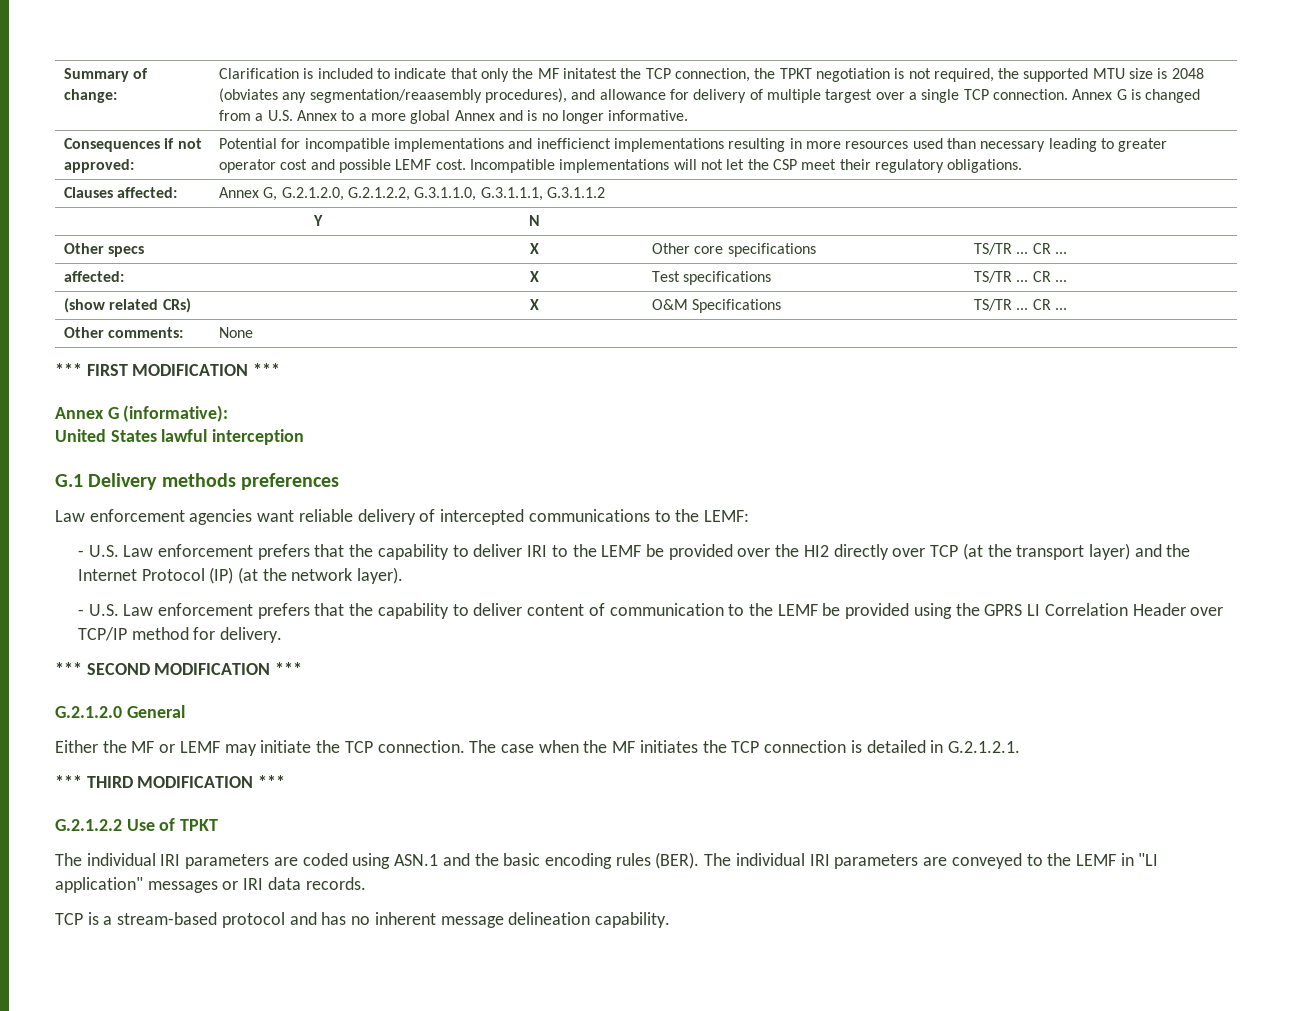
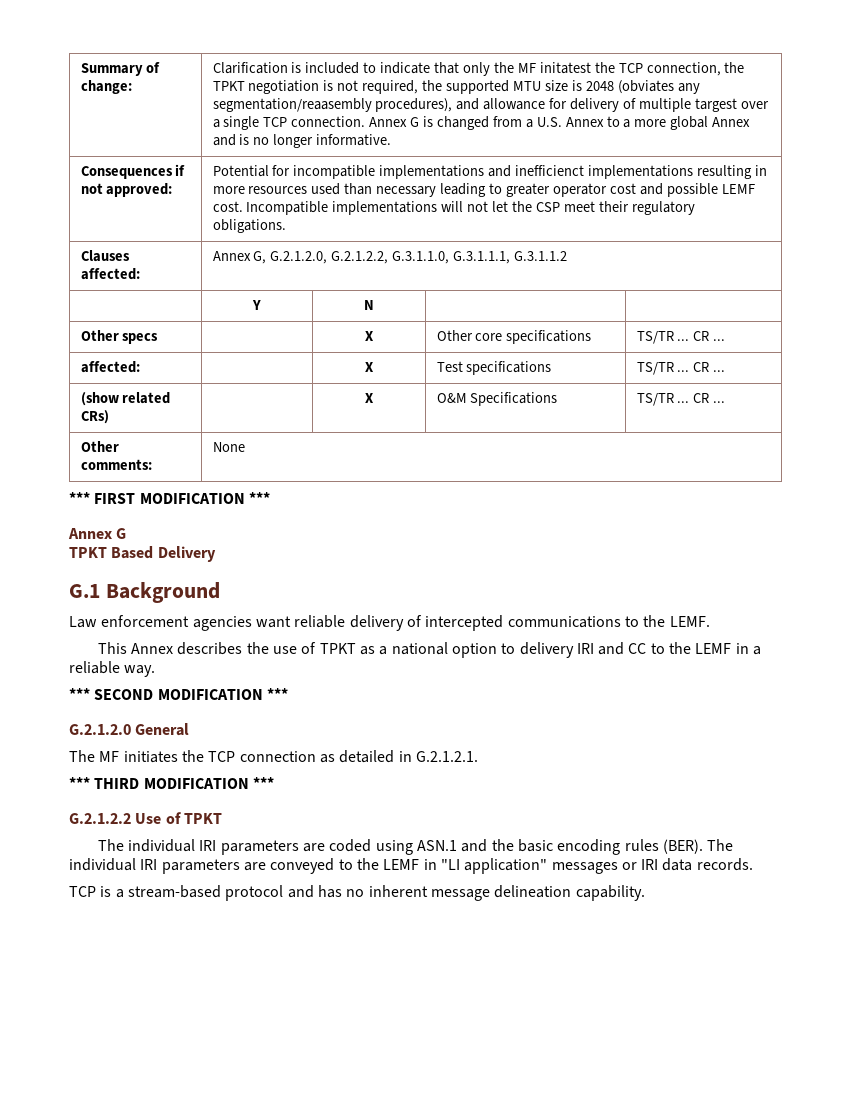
[123,405,229,422] [55,429,305,445] [55,473,339,490] (informative): // United States lawful interception // G.1 Delivery methods preferences -> [69,546,216,562] [69,582,220,603] // TPKT Based Delivery // G.1 Background
[703,510,749,522] [77,543,1191,560] [77,567,404,584] [77,603,1224,619] [77,627,283,643] LEMF: // - U.S. Law enforcement prefers that the capability to deliver IRI to the LEMF be provided over the HI2 directly over TCP (at the transport layer) and the Internet Protocol (IP) (at the network layer). // - U.S. Law enforcement prefers that the capability to deliver content of communication to the LEMF be provided using the GPRS LI Correlation Header over TCP/IP method for delivery. -> [669,616,710,627] [97,642,762,658] [69,661,156,677] LEMF. // This Annex describes the use of TPKT as a national option to delivery IRI and CC to the LEMF in a reliable way.
[55,740,608,756] Either the MF or LEMF may initiate the TCP connection. The case when the -> [69,750,95,762] The
[850,740,862,753] is -> [319,754,335,763] as

